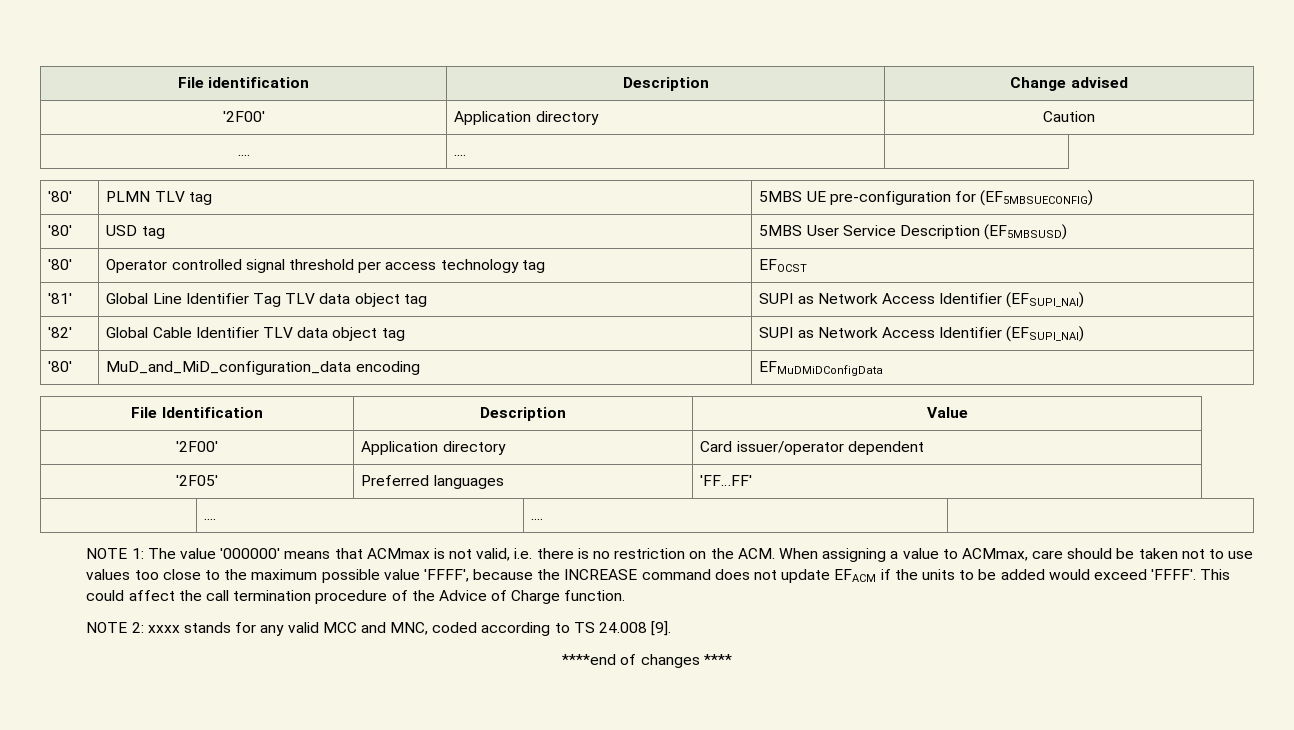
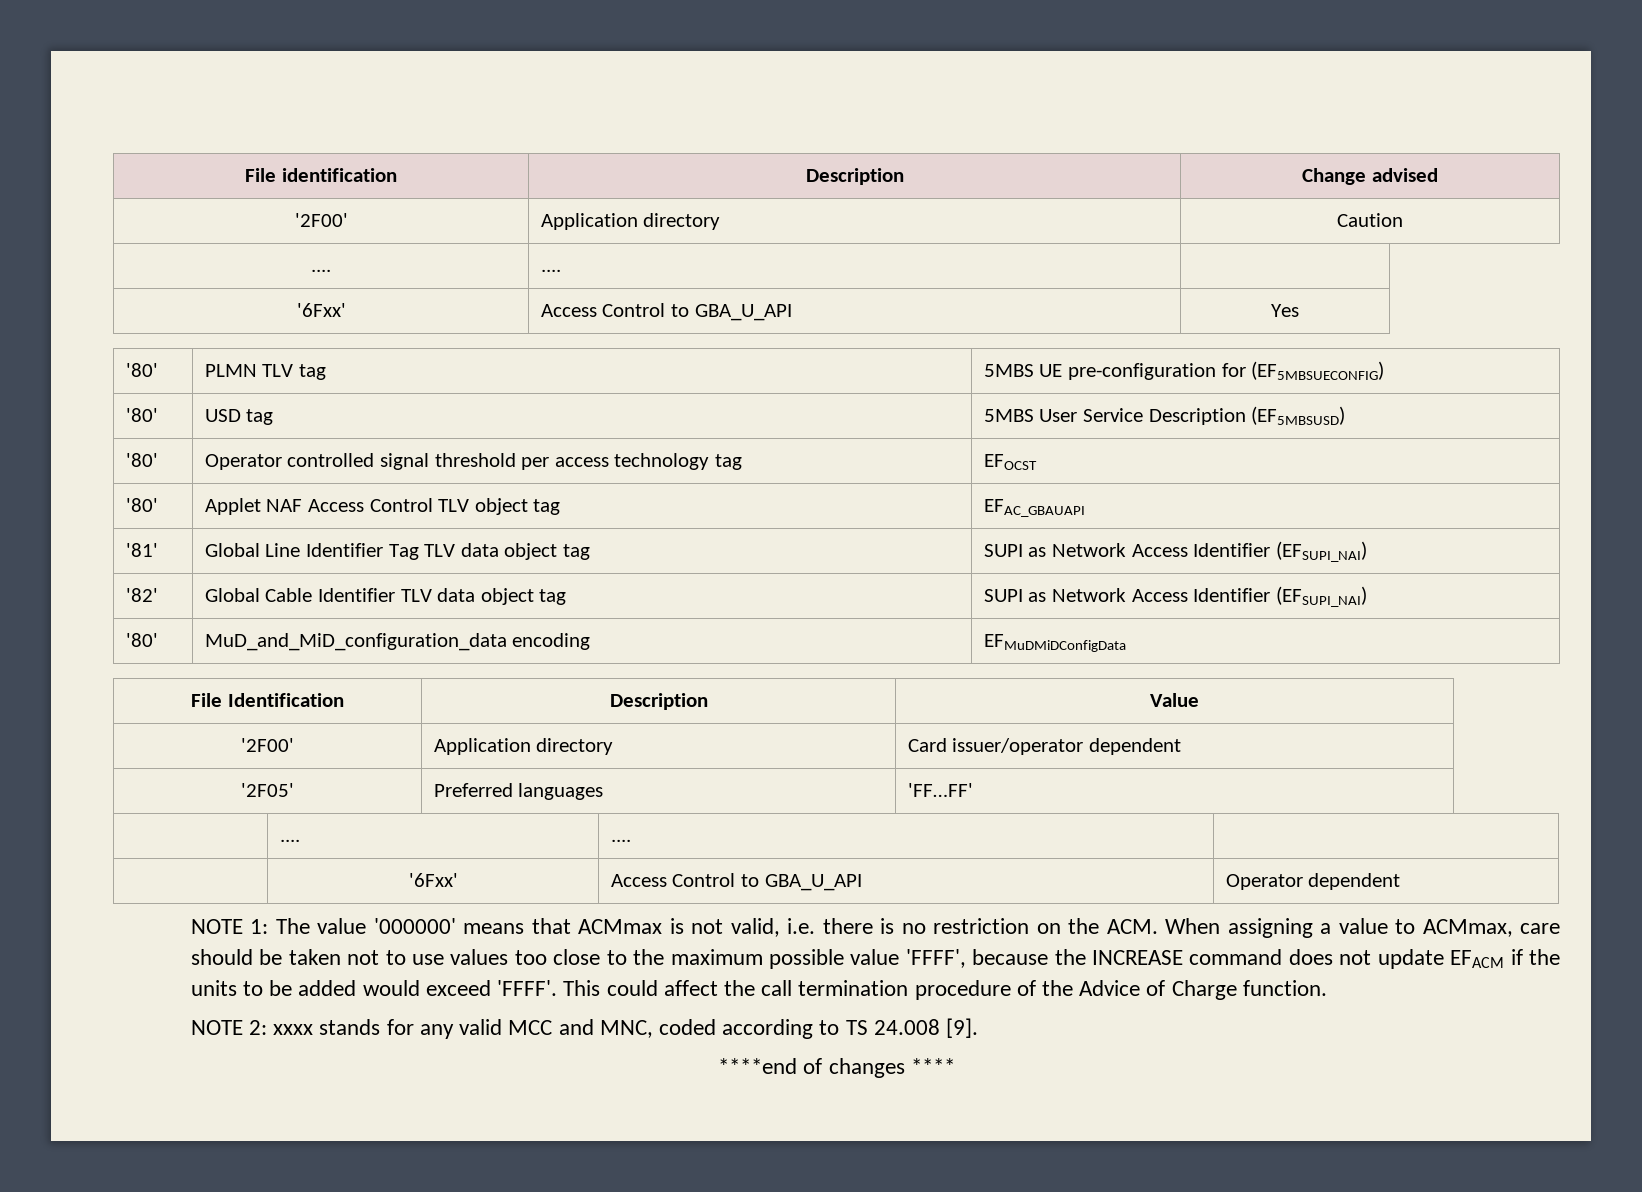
(467, 155) none -> [296,303,346,317] [540,303,792,321] [1271,304,1299,317] // '6Fxx' | Access Control to GBA_U_API | Yes
(808, 265) none -> [125,498,158,512] [204,498,561,515] [983,499,1085,517] // '80' | Applet NAF Access Control TLV object tag | EFAC_GBAUAPI
(544, 519) none -> [408,873,458,887] [610,873,862,891] [1225,873,1401,890] // | '6Fxx' | Access Control to GBA_U_API | Operator dependent

